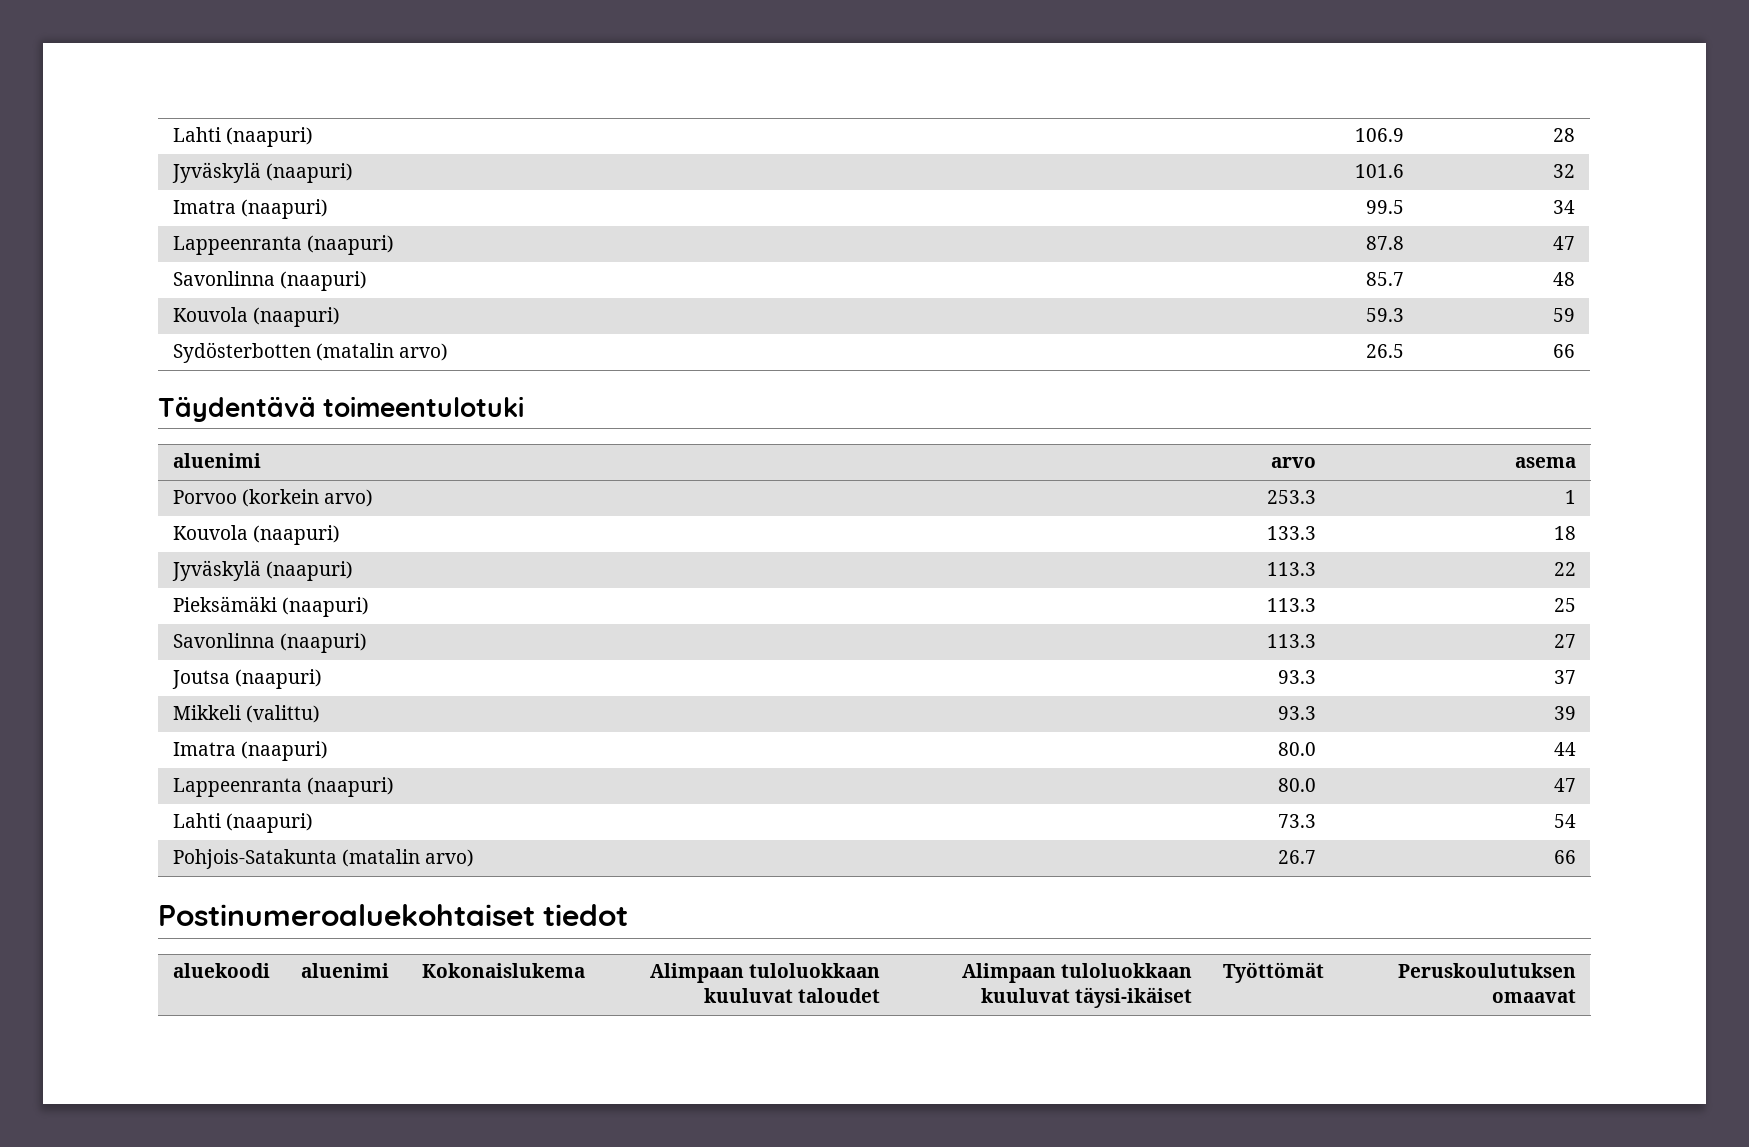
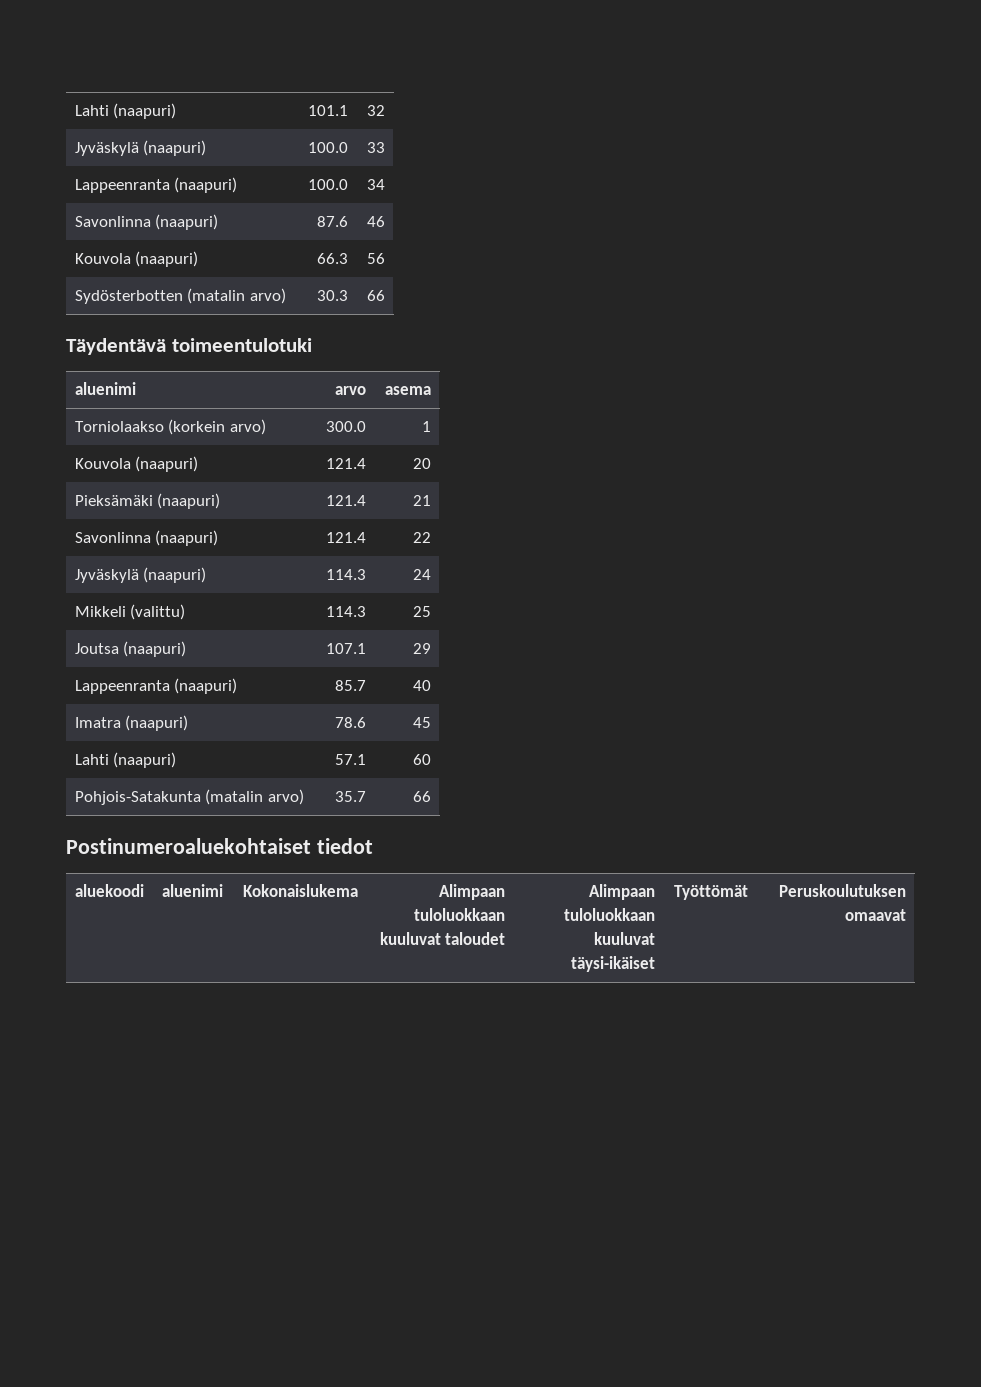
[173,127,314,147] [1354,128,1404,142] [1552,128,1575,142] [172,162,354,183] [1354,164,1404,178] [1552,164,1575,178] [173,199,329,219] [1365,200,1404,214] [1552,200,1575,214] [173,235,395,255] [1365,236,1404,250] [1552,236,1575,250] [173,271,368,291] [1365,272,1404,286] [1552,272,1575,286] [173,307,341,327] [1365,308,1404,322] [1552,308,1575,322] Lahti (naapuri) | 106.9 | 28 // Jyväskylä (naapuri) | 101.6 | 32 // Imatra (naapuri) | 99.5 | 34 // Lappeenranta (naapuri) | 87.8 | 47 // Savonlinna (naapuri) | 85.7 | 48 // Kouvola (naapuri) | 59.3 | 59 -> [74,103,177,119] [308,105,349,116] [367,105,386,116] [74,140,207,156] [308,142,349,153] [367,142,386,153] [74,177,238,193] [308,179,349,190] [367,179,386,190] [74,214,219,230] [317,216,349,227] [367,216,386,227] [74,251,199,267] [317,253,349,264] [367,253,386,264] Lahti (naapuri) | 101.1 | 32 // Jyväskylä (naapuri) | 100.0 | 33 // Lappeenranta (naapuri) | 100.0 | 34 // Savonlinna (naapuri) | 87.6 | 46 // Kouvola (naapuri) | 66.3 | 56
[1365,344,1404,358] 26.5 -> [317,290,349,301] 30.3
[173,490,238,504] Porvoo -> [74,421,164,432] Torniolaakso
[1266,490,1316,504] 253.3 -> [326,421,367,432] 300.0
[1266,526,1316,540] [1553,526,1576,540] [172,560,354,581] [1266,562,1316,576] [1553,562,1576,576] [173,596,370,617] [1266,598,1316,612] [1553,598,1576,612] [173,633,368,653] [1266,634,1316,648] [1553,634,1576,648] [172,669,323,689] [1277,670,1316,684] [1553,670,1576,684] [173,705,321,723] [1277,706,1316,720] [1553,706,1576,720] [173,741,329,761] [1277,742,1316,756] [1553,742,1576,756] [173,777,395,797] [1277,778,1316,792] [1553,778,1576,792] [173,813,314,833] [1277,814,1316,828] [1553,814,1576,828] 133.3 | 18 // Jyväskylä (naapuri) | 113.3 | 22 // Pieksämäki (naapuri) | 113.3 | 25 // Savonlinna (naapuri) | 113.3 | 27 // Joutsa (naapuri) | 93.3 | 37 // Mikkeli (valittu) | 93.3 | 39 // Imatra (naapuri) | 80.0 | 44 // Lappeenranta (naapuri) | 80.0 | 47 // Lahti (naapuri) | 73.3 | 54 -> [326,458,367,469] [413,458,432,469] [74,493,221,509] [326,495,367,506] [413,495,432,506] [74,530,219,546] [326,532,367,543] [413,532,432,543] [74,567,207,583] [326,569,367,580] [413,569,432,580] [74,604,186,620] [326,606,367,617] [413,606,432,617] [74,641,187,657] [326,643,367,654] [413,643,432,654] [74,678,238,694] [335,680,367,691] [413,680,432,691] [74,715,189,731] [335,717,367,728] [413,717,432,728] [74,752,177,768] [335,754,367,765] [413,754,432,765] 121.4 | 20 // Pieksämäki (naapuri) | 121.4 | 21 // Savonlinna (naapuri) | 121.4 | 22 // Jyväskylä (naapuri) | 114.3 | 24 // Mikkeli (valittu) | 114.3 | 25 // Joutsa (naapuri) | 107.1 | 29 // Lappeenranta (naapuri) | 85.7 | 40 // Imatra (naapuri) | 78.6 | 45 // Lahti (naapuri) | 57.1 | 60
[1277,850,1316,864] 26.7 -> [335,791,367,802] 35.7

